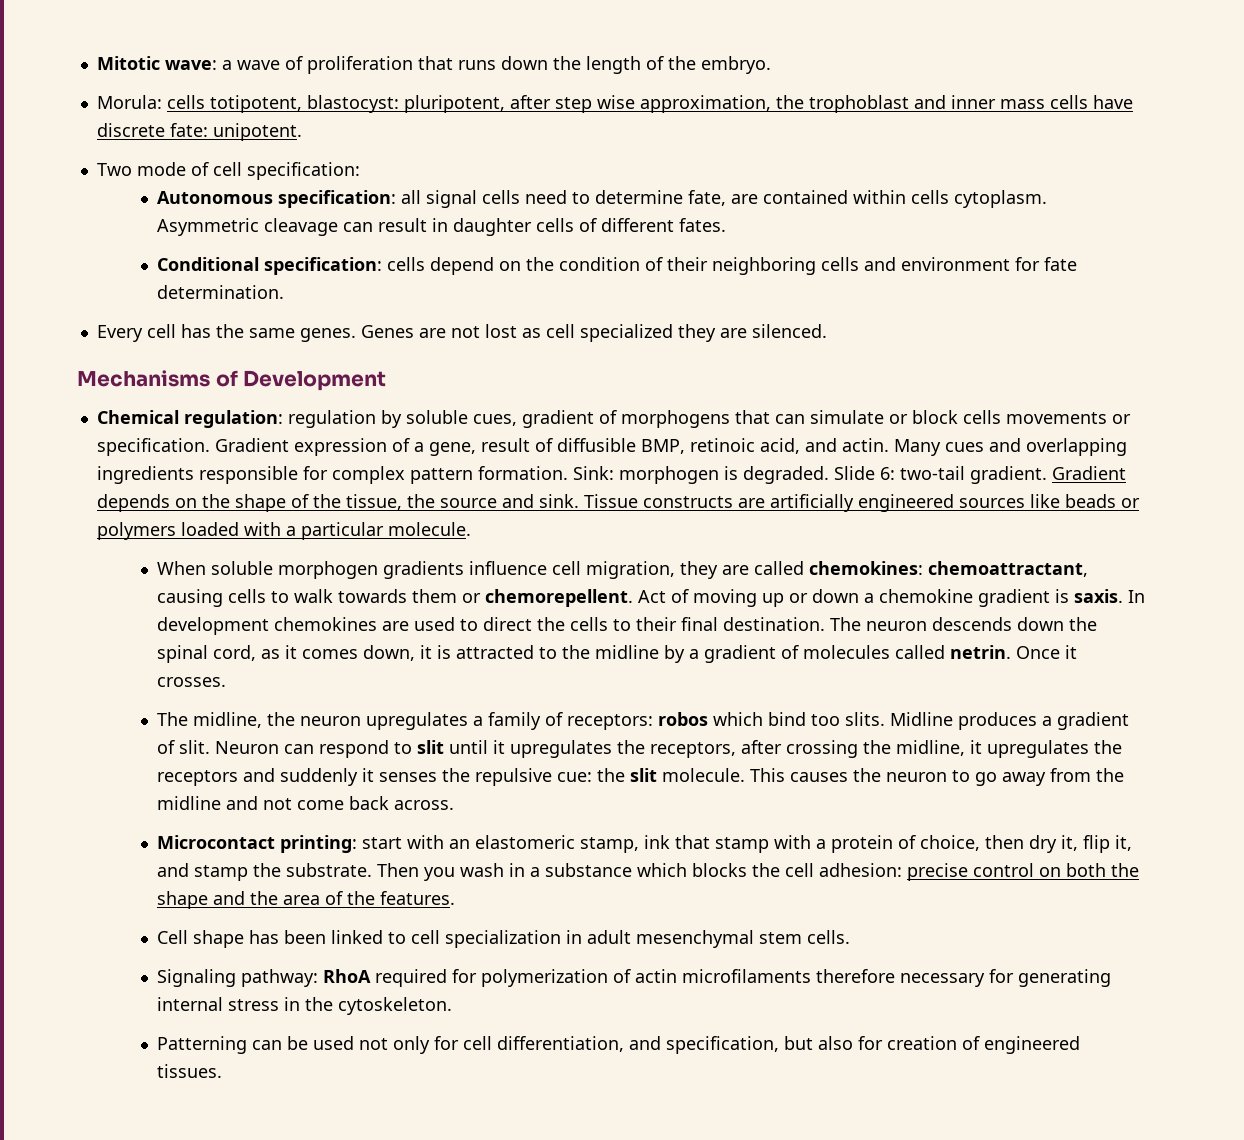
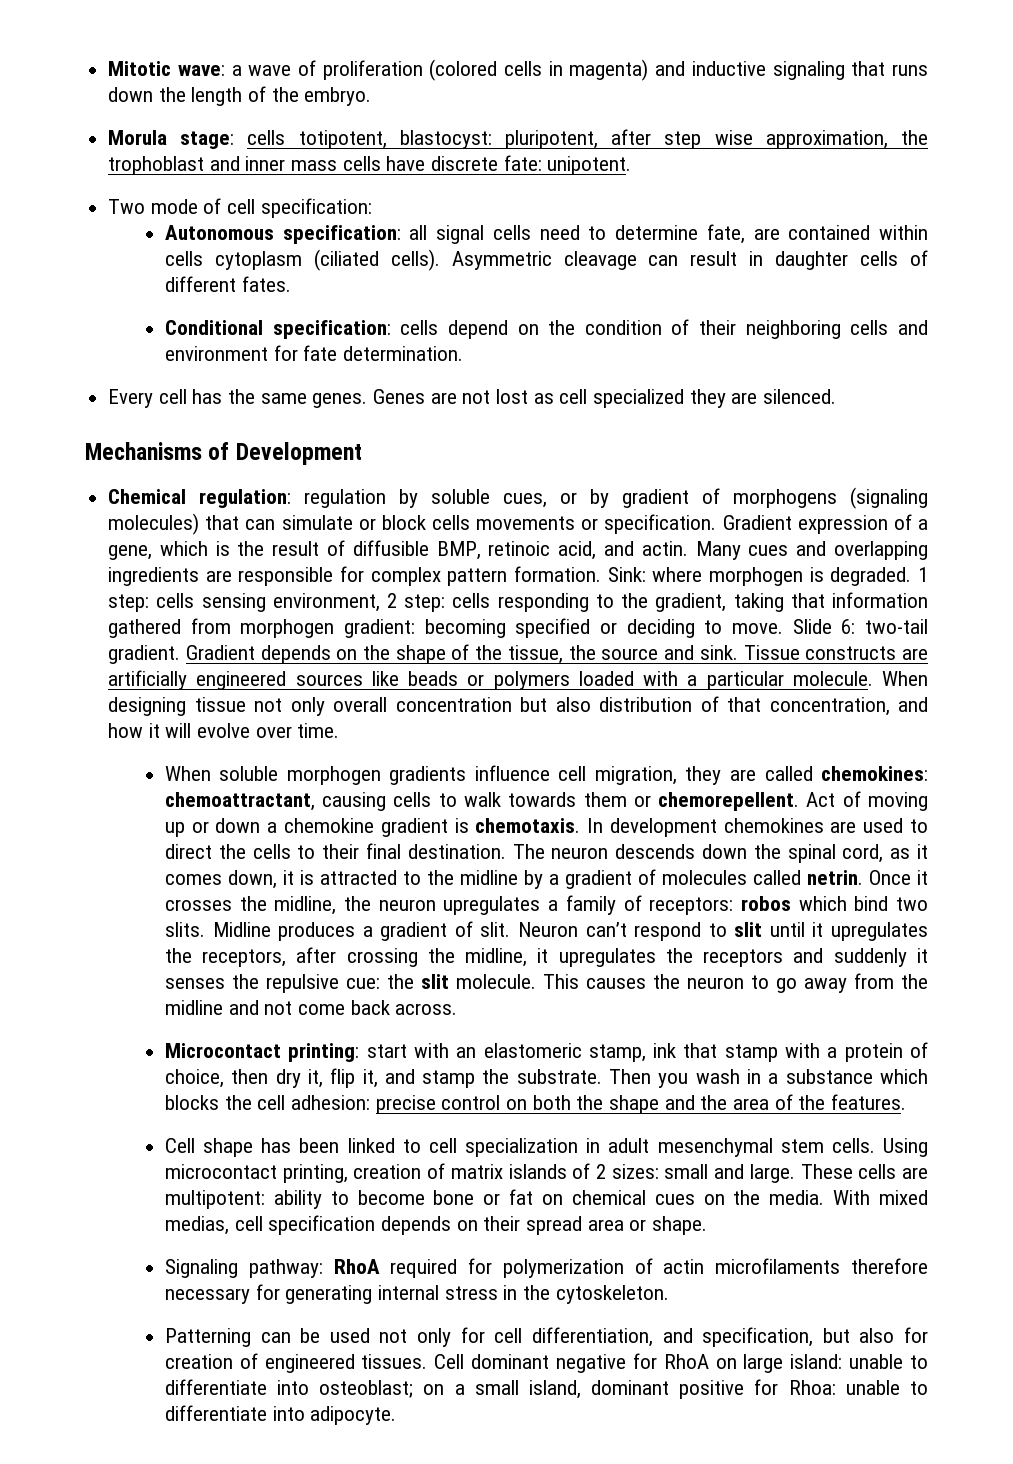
(413, 65) none -> [429,59,845,81] (colored cells in magenta) and inductive signaling
[96,95,162,109] Morula: -> [108,130,235,149] Morula stage:
[953,190,1047,208] cytoplasm. -> [214,249,440,271] cytoplasm (ciliated cells).
(517, 420) none -> [560,489,610,508] or by
(730, 419) none -> [850,487,928,509] [108,513,200,535] (signaling molecules)
(476, 449) none -> [159,541,265,556] which is the
(194, 475) none -> [205,570,232,582] are
(614, 473) none -> [652,567,703,582] where
(829, 475) none -> [917,567,928,582] [108,592,929,612] [108,618,784,638] 1 step: cells sensing environment, 2 step: cells responding to the gradient, taking that information gathered from morphogen gradient: becoming specified or deciding to move.
(471, 529) none -> [882,671,929,686] [108,696,929,716] [108,723,340,738] When designing tissue not only overall concentration but also distribution of that concentration, and how it will evolve over time.
[1073,589,1123,603] saxis. -> [475,818,581,833] chemotaxis.
[156,677,226,687] [156,712,188,726] crosses. // The -> [164,896,267,911] crosses the
[810,714,840,726] too -> [895,897,928,911] two
[283,744,314,754] can -> [585,922,627,937] can’t
(850, 937) none -> [882,1138,928,1157] [164,1163,928,1183] [164,1189,929,1209] [164,1215,707,1235] Using microcontact printing, creation of matrix islands of 2 sizes: small and large. These cells are multipotent: ability to become bone or fat on chemical cues on the media. With mixed medias, cell specification depends on their spread area or shape.
(222, 1071) none -> [434,1353,929,1373] [164,1379,929,1399] [164,1405,397,1425] Cell dominant negative for RhoA on large island: unable to differentiate into osteoblast; on a small island, dominant positive for Rhoa: unable to differentiate into adipocyte.

